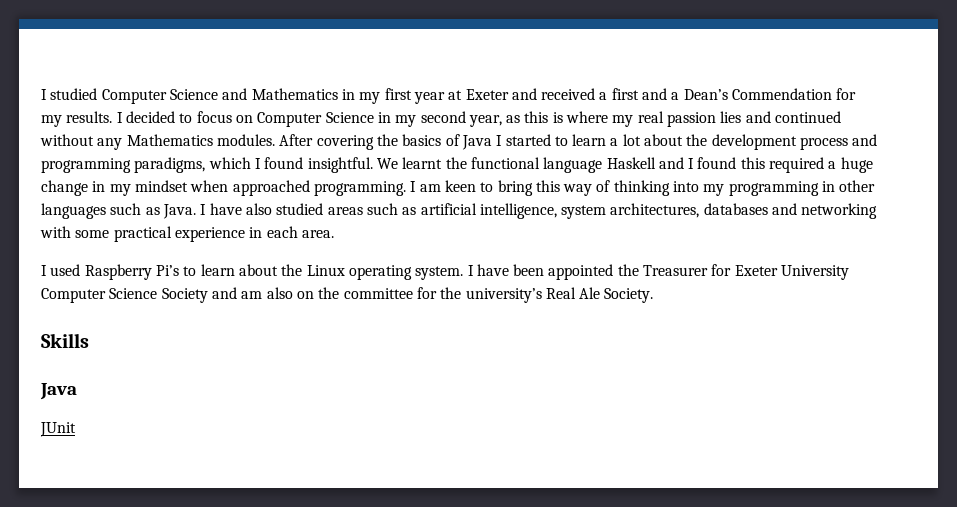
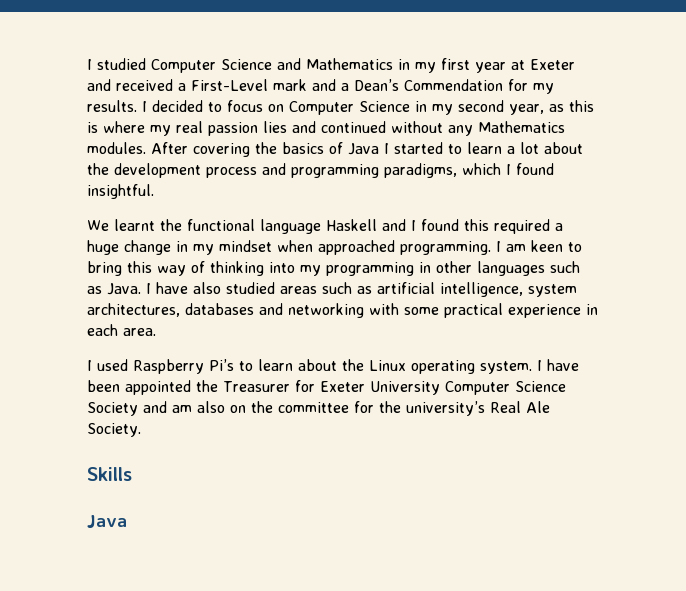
[611,88,639,100] first -> [191,79,307,91] First-Level mark
(373, 165) none -> (154, 191) //
[40,422,76,437] // JUnit -> (127, 521) none

